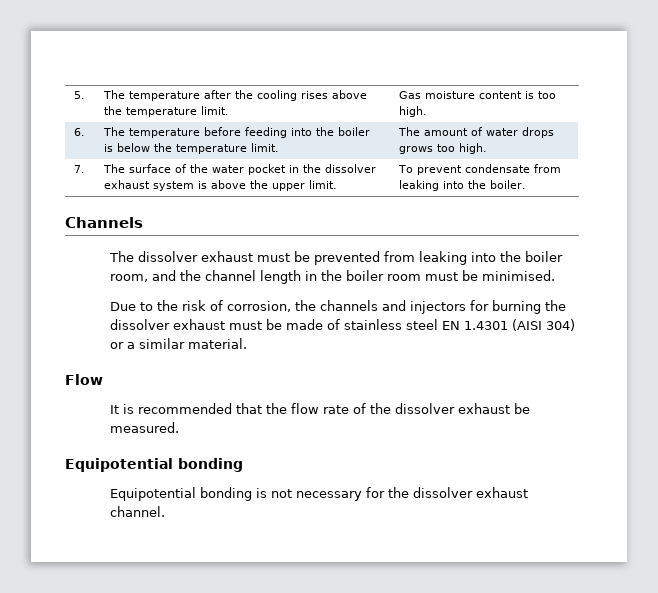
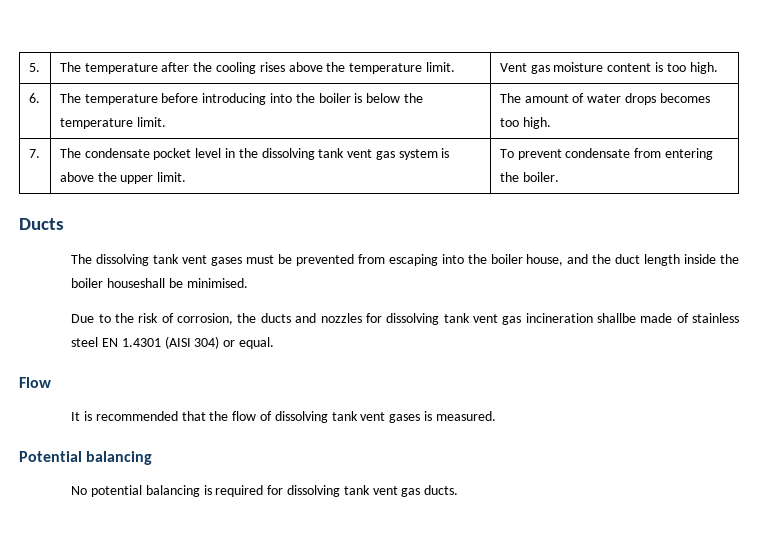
[399,91,422,99] Gas -> [499,63,550,74] Vent gas
[245,127,288,138] feeding -> [202,93,267,105] introducing
[399,146,434,154] grows -> [659,93,710,103] becomes
[129,164,377,175] [104,180,151,189] surface of the water pocket in the dissolver exhaust -> [84,148,395,160] condensate pocket level in the dissolving tank vent gas
[399,180,465,191] leaking into -> [664,148,713,160] entering
[65,217,143,228] [109,251,254,262] Channels // The dissolver exhaust -> [19,218,64,230] [71,254,243,266] Ducts // The dissolving tank vent gases
[419,251,564,265] [110,274,149,282] leaking into the boiler room, -> [388,254,564,266] escaping into the boiler house,
[205,270,459,284] channel length in the boiler room must -> [615,254,739,266] [71,278,166,288] duct length inside the boiler houseshall
[320,300,567,314] [110,319,283,330] channels and injectors for burning the dissolver exhaust must be -> [260,313,636,325] ducts and nozzles for dissolving tank vent gas incineration shallbe
[127,338,248,349] a similar material. -> [239,337,275,349] equal.
[323,403,531,414] [110,422,180,433] [65,458,243,472] [110,487,529,501] [110,506,166,517] rate of the dissolver exhaust be measured. // Equipotential bonding // Equipotential bonding is not necessary for the dissolver exhaust channel. -> [260,411,496,423] [19,451,153,465] [71,485,459,497] of dissolving tank vent gases is measured. // Potential balancing // No potential balancing is required for dissolving tank vent gas ducts.

